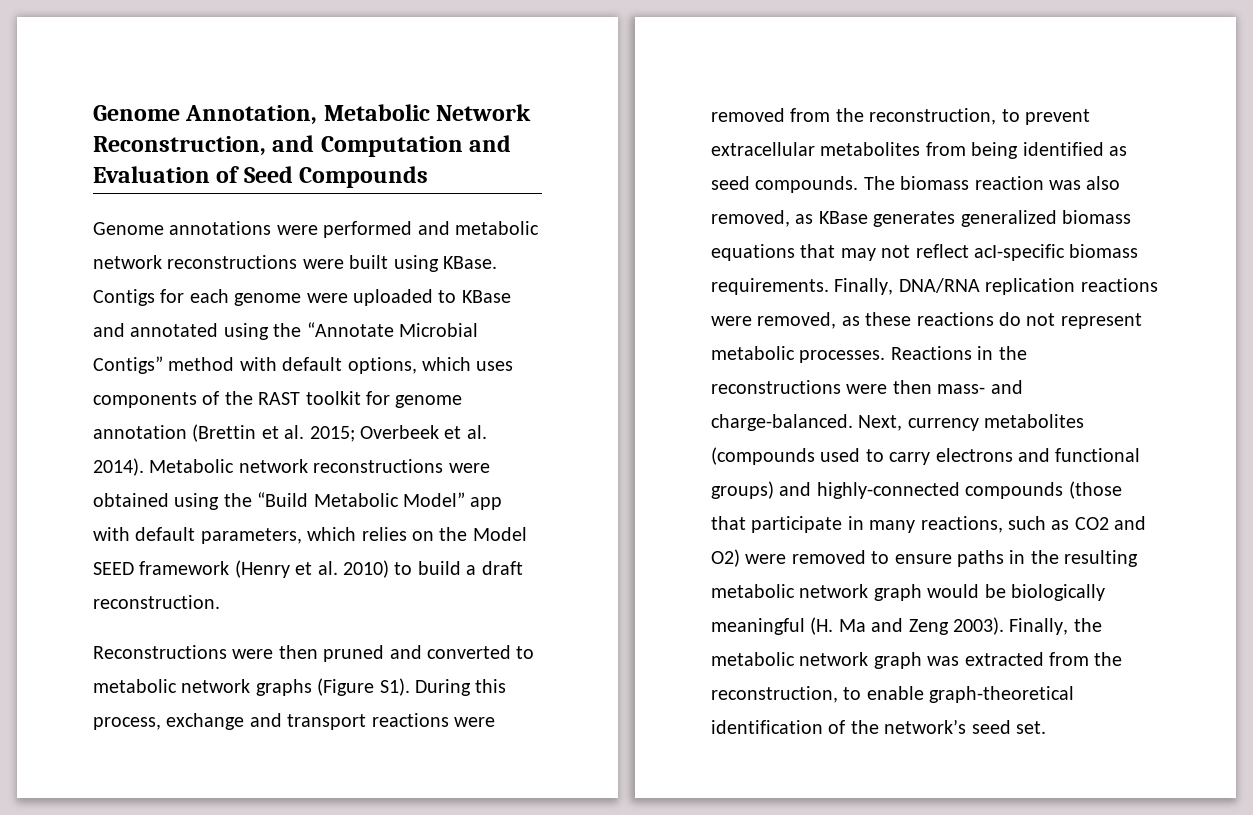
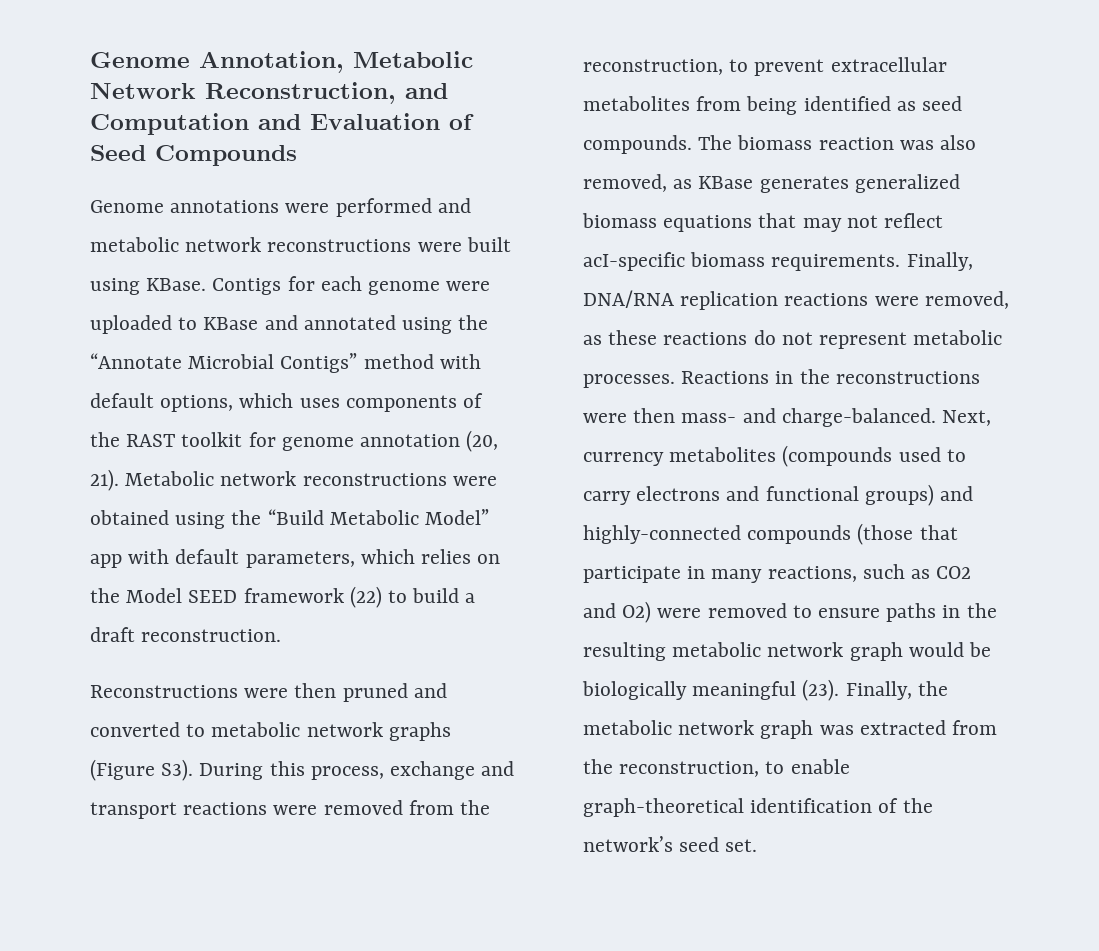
[192,424,487,442] [93,458,144,476] (Brettin et al. 2015; Overbeek et al. 2014). -> [466,430,499,452] [90,469,119,491] (20, 21).
[234,560,389,578] (Henry et al. 2010) -> [349,586,382,608] (22)
[379,678,410,696] S1). -> [161,759,194,781] S3).
[810,617,1004,635] (H. Ma and Zeng 2003). -> [802,679,840,701] (23).

